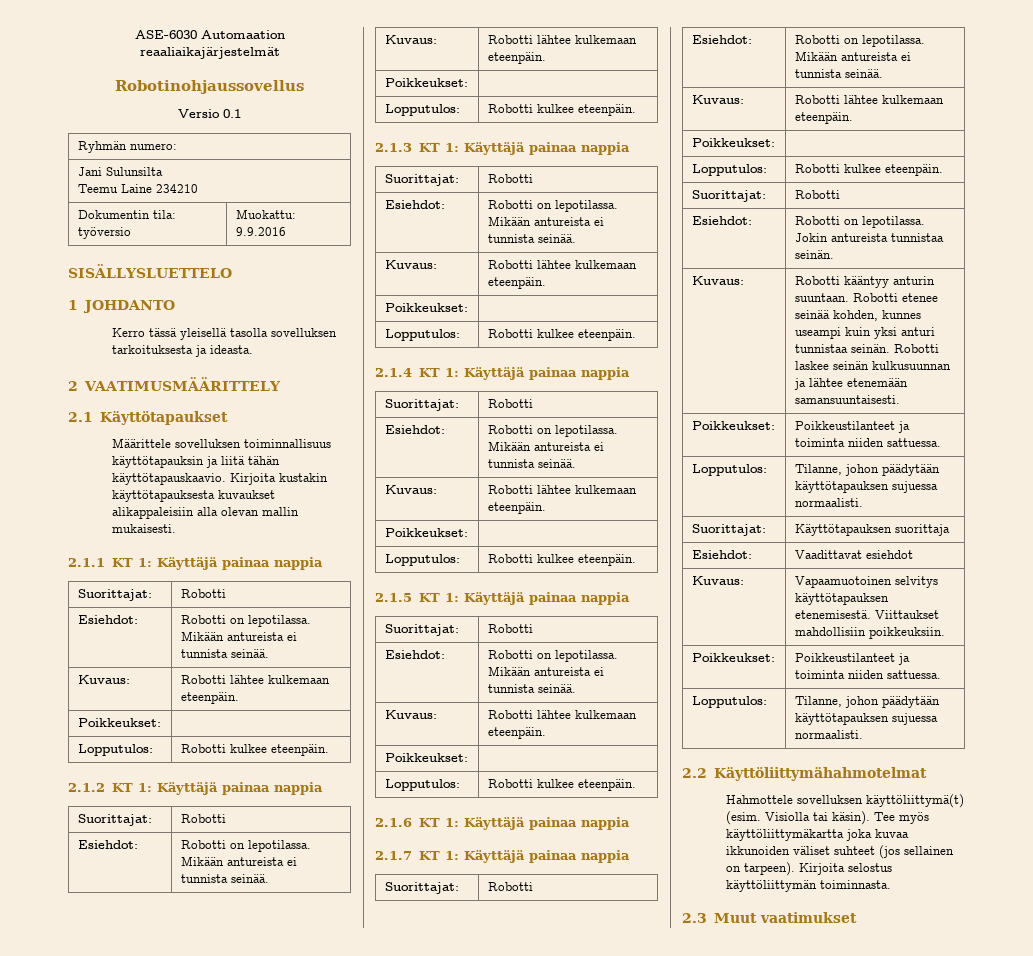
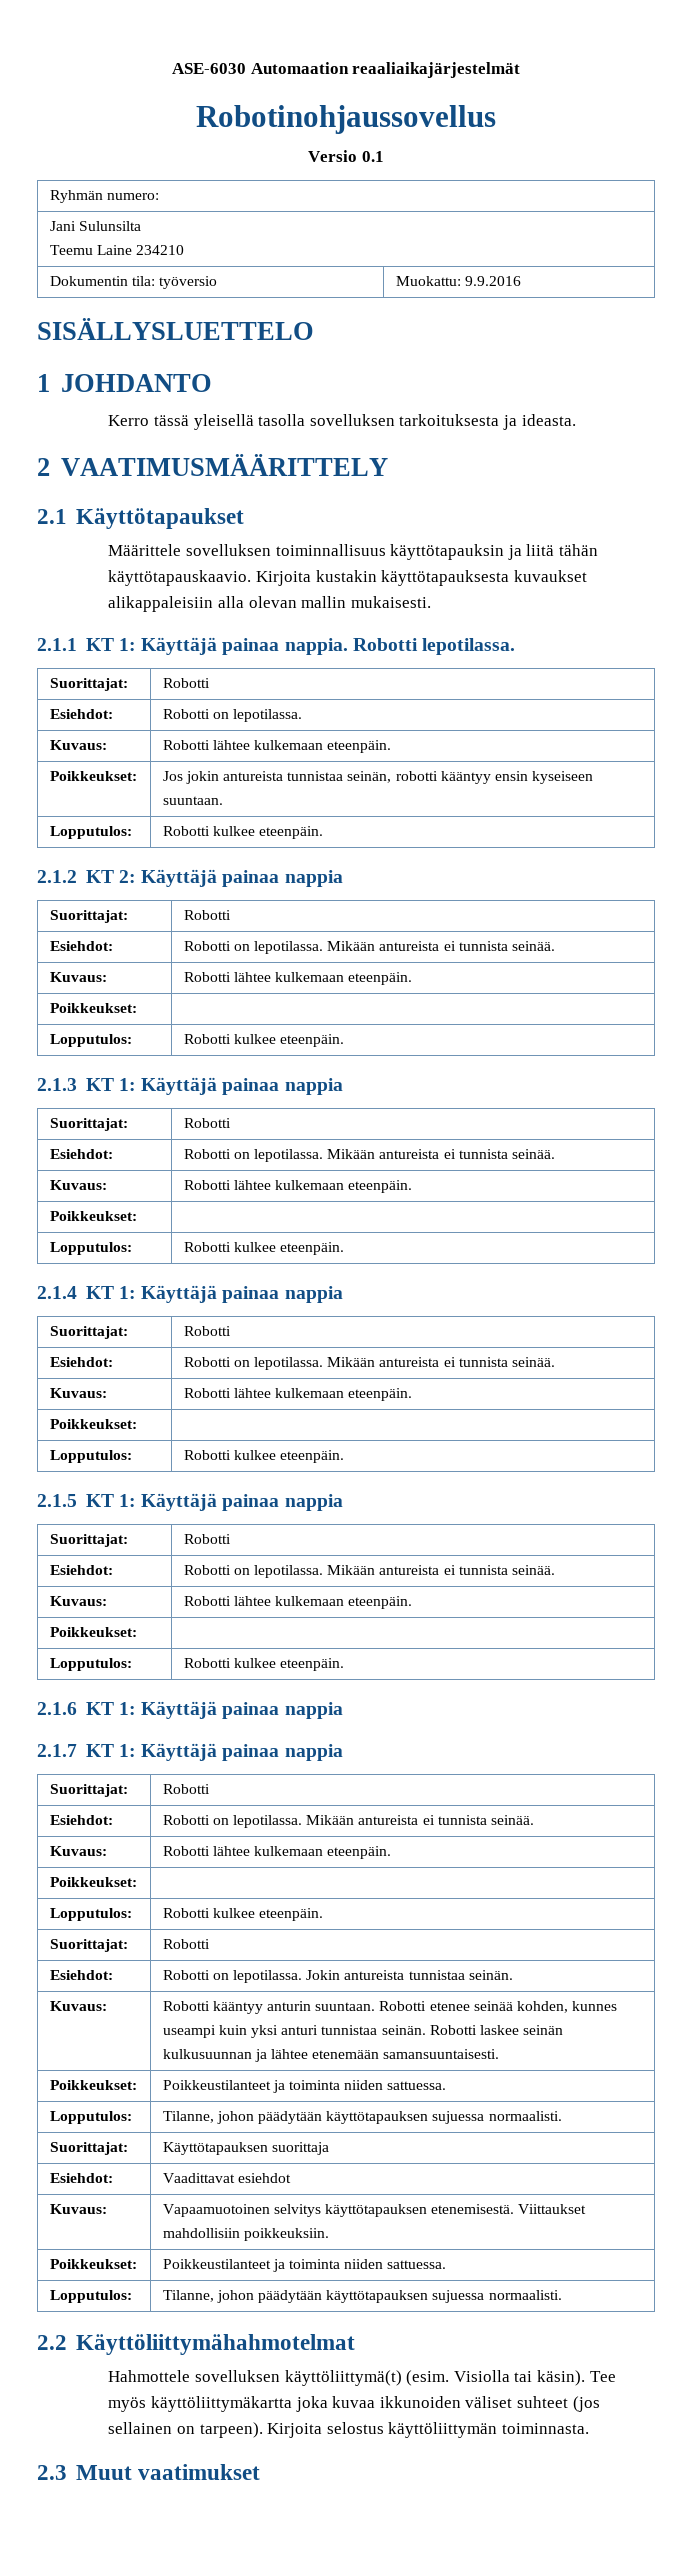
[273,557,323,570] [77,589,152,601] [180,589,226,598] [77,615,138,624] [180,615,311,627] [180,631,297,641] [180,649,269,658] [77,675,130,684] [180,675,330,684] [180,692,239,704] [77,718,161,727] nappia // Suorittajat: | Robotti // Esiehdot: | Robotti on lepotilassa. Mikään antureista ei tunnista seinää. // Kuvaus: | Robotti lähtee kulkemaan eteenpäin. // Poikkeukset: | -> [284,638,516,655] [49,678,128,691] [162,678,210,688] [49,709,113,719] [162,709,303,722] [49,740,107,750] [162,740,392,753] [49,771,137,781] [162,771,594,784] [162,796,223,805] nappia. Robotti lepotilassa. // Suorittajat: | Robotti // Esiehdot: | Robotti on lepotilassa. // Kuvaus: | Robotti lähtee kulkemaan eteenpäin. // Poikkeukset: | Jos jokin antureista tunnistaa seinän, robotti kääntyy ensin kyseiseen suuntaan.
[137,783,152,792] 1: -> [118,870,136,883] 2:

